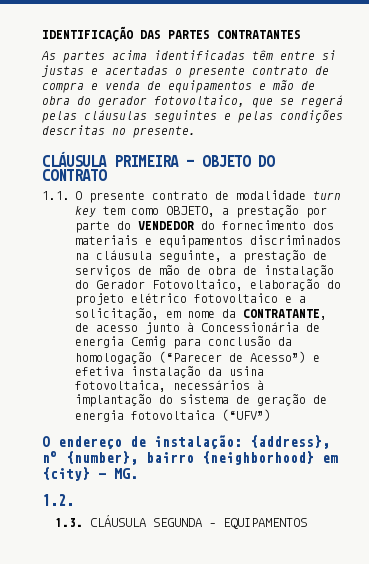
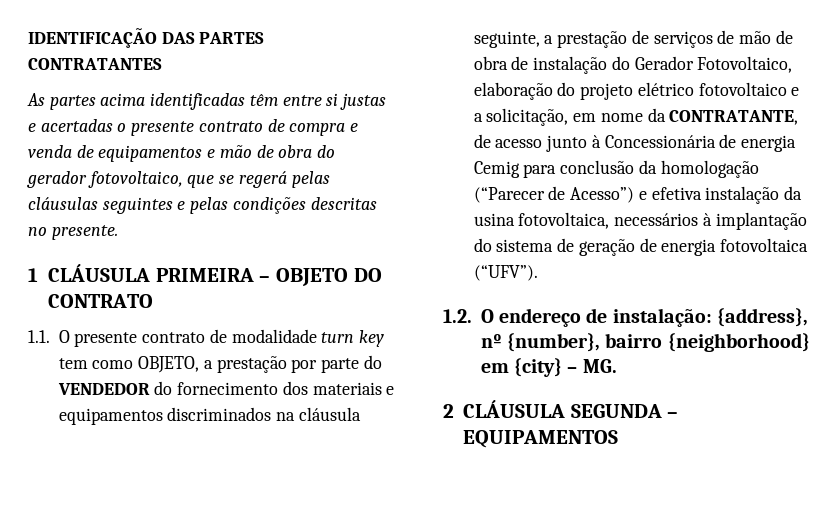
(196, 132) none -> [28,268,38,282] 1
[222,409,271,421] (“UFV”) // -> [473,265,538,281] [443,309,472,323] (“UFV”). // 1.2.
[42,494,74,506] [54,518,83,527] 1.2. // 1.3. -> [443,404,454,418] 2

